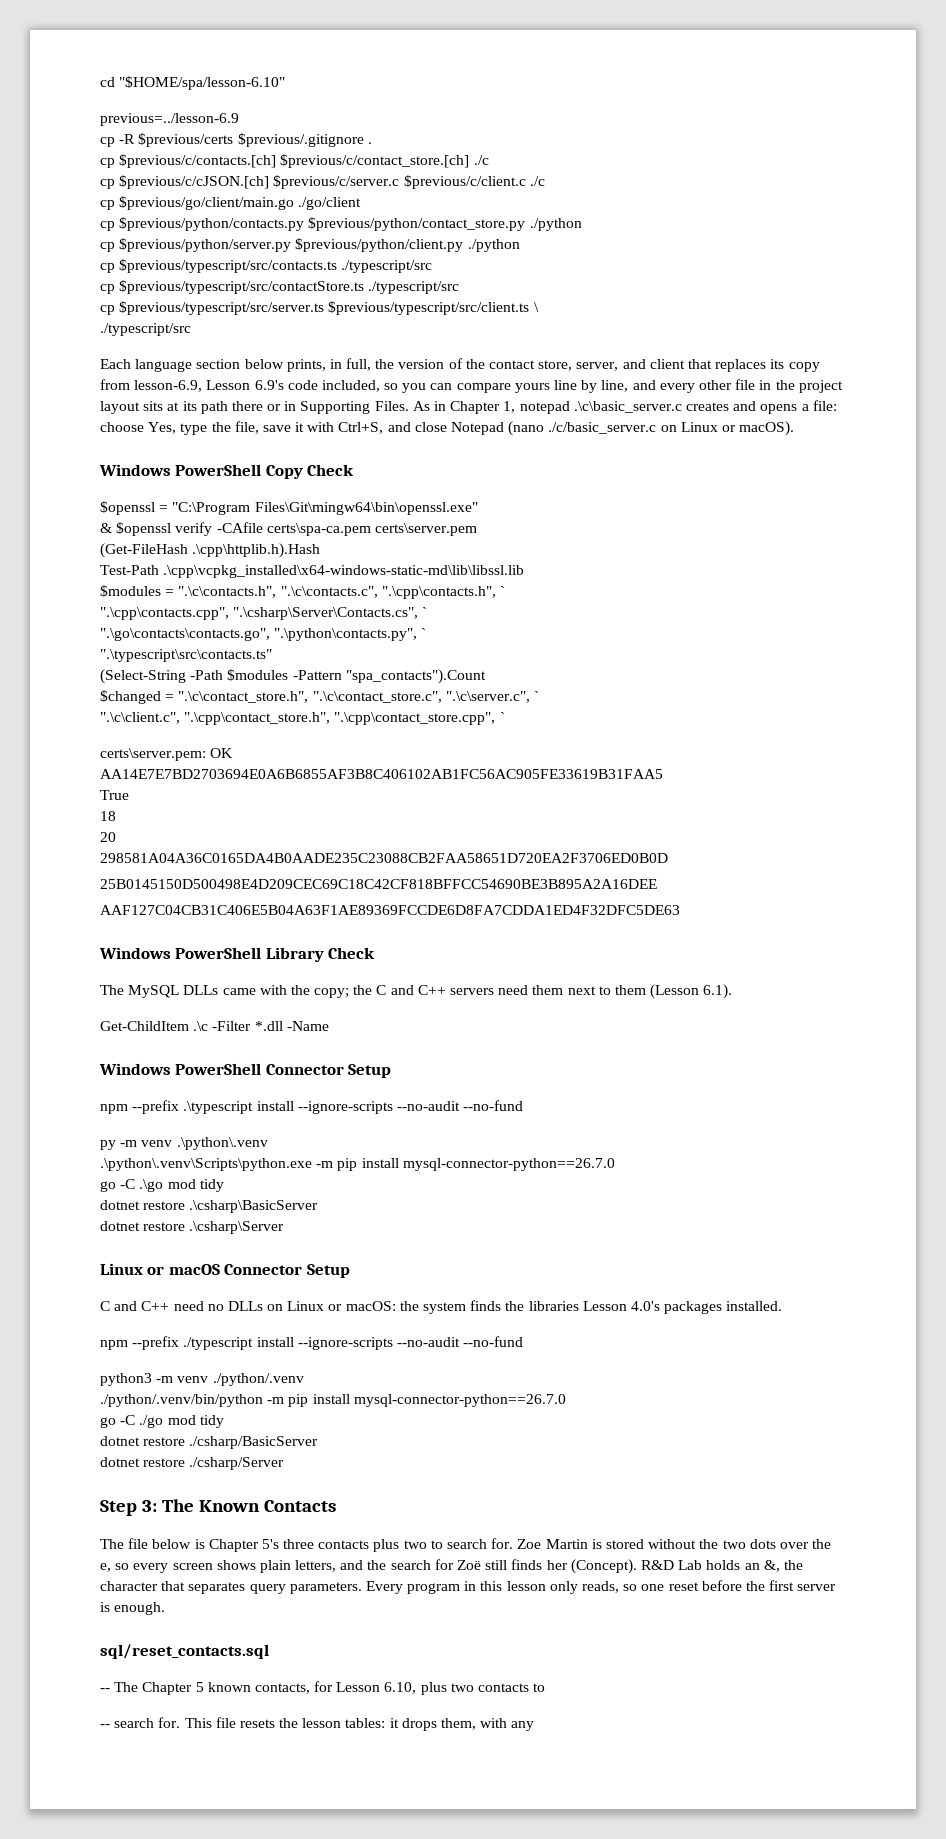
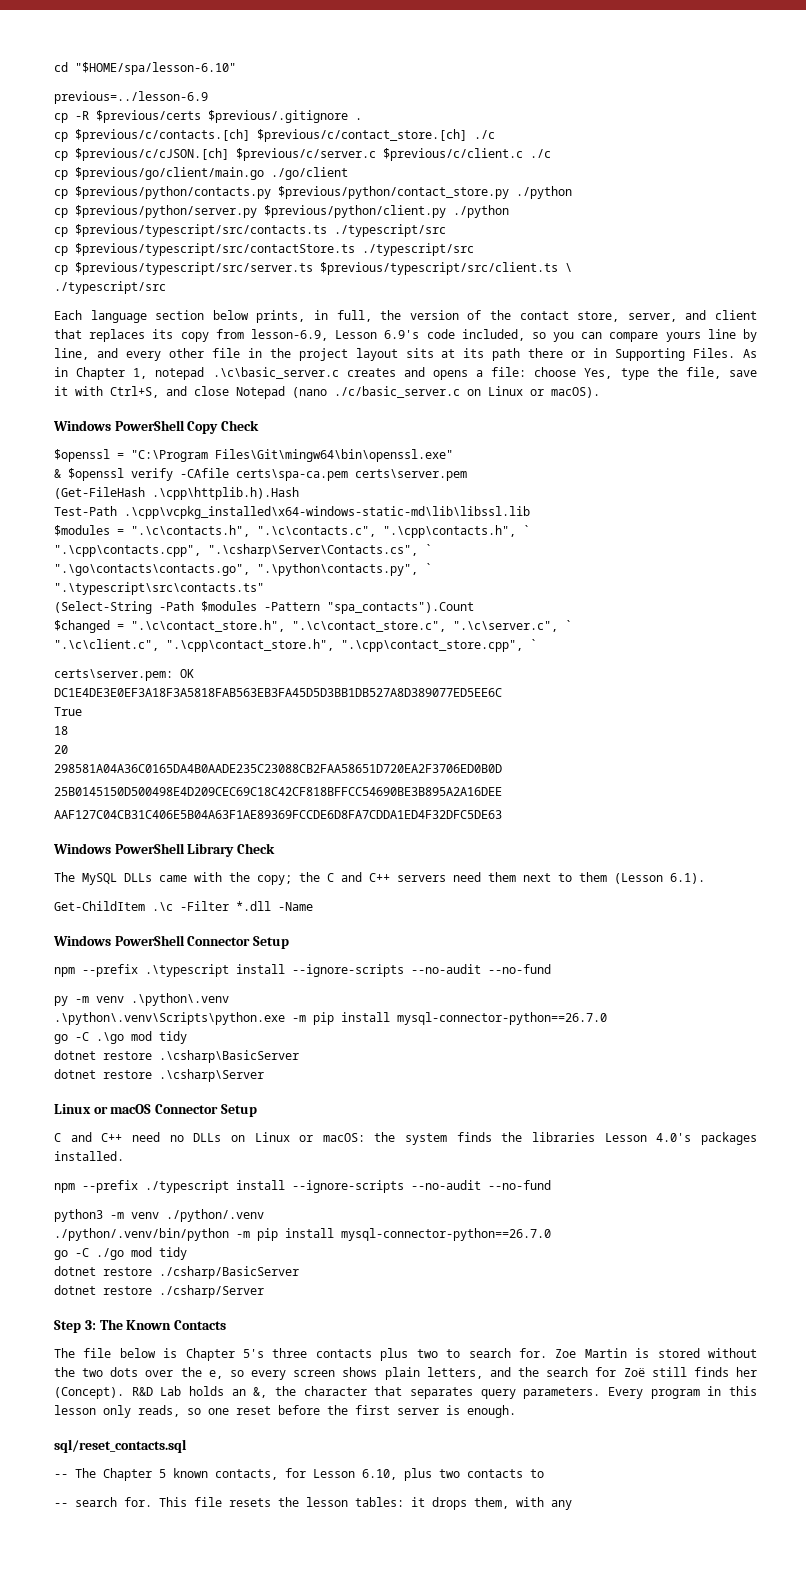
[100,769,663,779] AA14E7E7BD2703694E0A6B6855AF3B8C406102AB1FC56AC905FE33619B31FAA5 -> [54,688,502,697] DC1E4DE3E0EF3A18F3A5818FAB563EB3FA45D5D3BB1DB527A8D389077ED5EE6C

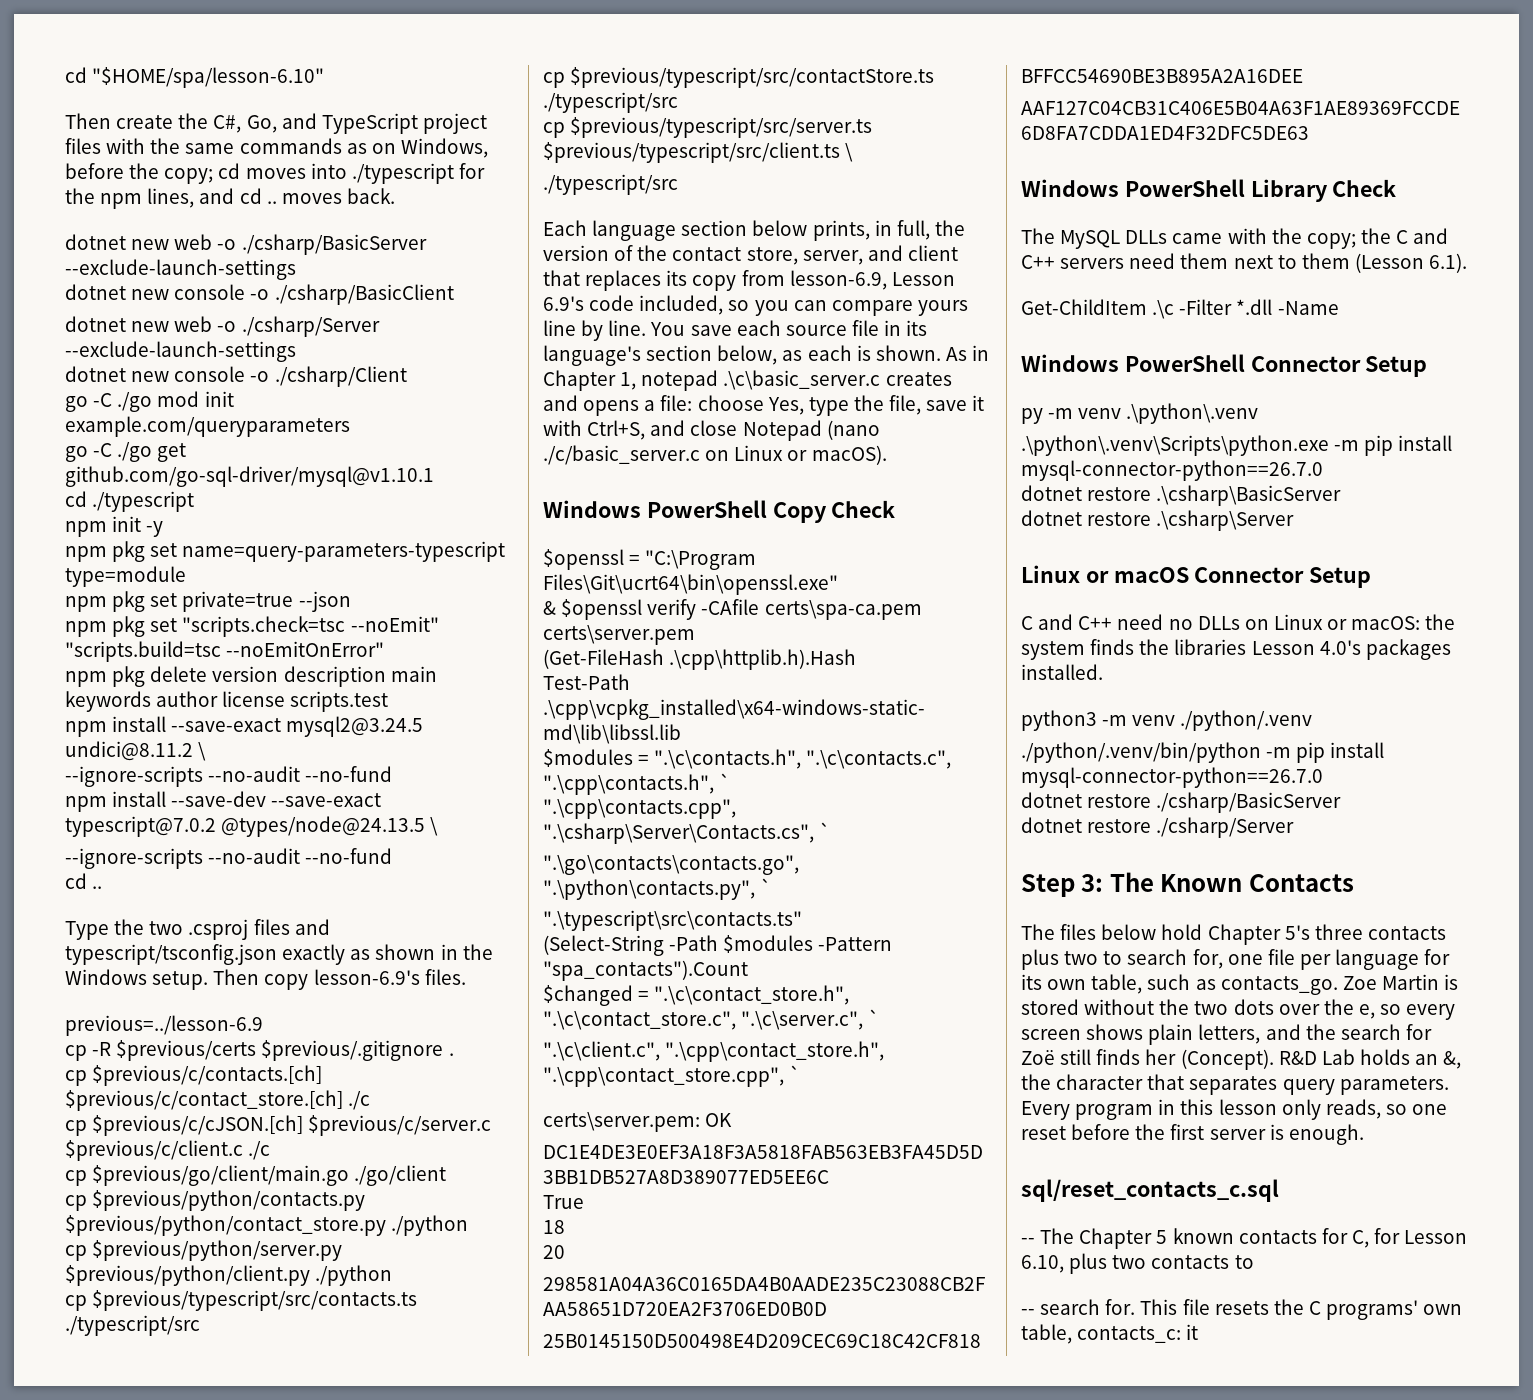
(236, 68) none -> [65,113,487,134] [65,138,488,158] [65,163,485,184] [65,188,395,209] [65,234,427,255] [65,259,296,280] [65,284,454,305] [65,316,380,337] [65,341,296,362] [65,366,407,387] [65,391,234,412] [65,416,350,437] [65,442,187,462] [65,466,434,487] [65,491,195,512] [65,516,164,537] [65,541,506,562] [65,566,186,587] [65,591,351,612] [65,616,439,637] [65,641,385,662] [65,666,437,687] [65,691,389,712] [65,716,424,737] [65,741,207,761] [65,766,393,787] [65,791,382,812] [65,816,439,837] [65,848,393,869] [65,873,103,889] [65,919,330,940] [65,944,493,965] [65,969,466,990] // Then create the C#, Go, and TypeScript project files with the same commands as on Windows, before the copy; cd moves into ./typescript for the npm lines, and cd .. moves back. // dotnet new web -o ./csharp/BasicServer --exclude-launch-settings // dotnet new console -o ./csharp/BasicClient // dotnet new web -o ./csharp/Server --exclude-launch-settings // dotnet new console -o ./csharp/Client // go -C ./go mod init example.com/queryparameters // go -C ./go get github.com/go-sql-driver/mysql@v1.10.1 // cd ./typescript // npm init -y // npm pkg set name=query-parameters-typescript type=module // npm pkg set private=true --json // npm pkg set "scripts.check=tsc --noEmit" "scripts.build=tsc --noEmitOnError" // npm pkg delete version description main keywords author license scripts.test // npm install --save-exact mysql2@3.24.5 undici@8.11.2 \ // --ignore-scripts --no-audit --no-fund // npm install --save-dev --save-exact typescript@7.0.2 @types/node@24.13.5 \ // --ignore-scripts --no-audit --no-fund // cd .. // Type the two .csproj files and typescript/tsconfig.json exactly as shown in the Windows setup. Then copy lesson-6.9's files.
[54,348,736,361] line, and every other file in the project layout sits at its path there or in Supporting Files. -> [608,320,928,336] [543,345,941,366] line. You save each source file in its language's section below, as each is shown.
[215,449,453,462] Files\Git\mingw64\bin\openssl.exe" -> [543,574,838,595] Files\Git\ucrt64\bin\openssl.exe"
[54,964,551,977] // npm --prefix .\typescript install --ignore-scripts --no-audit --no-fund -> (1428, 366) none
[54,1031,187,1044] // go -C .\go mod tidy -> (1323, 470) none
[54,1180,551,1193] // npm --prefix ./typescript install --ignore-scripts --no-audit --no-fund -> (1103, 672) none
[54,1247,187,1260] // go -C ./go mod tidy -> (1323, 777) none
[83,1348,178,1358] file below is -> [1060,924,1203,940] files below hold
[518,1348,547,1358] for. -> [1192,949,1451,970] [1021,974,1338,995] for, one file per language for its own table, such as contacts_go.
[54,1439,187,1453] sql/reset_contacts.sql -> [1021,1179,1279,1202] sql/reset_contacts_c.sql
[215,1469,278,1480] contacts, -> [1238,1228,1369,1248] contacts for C,
[306,1497,572,1510] lesson tables: it drops them, with any -> [1308,1300,1463,1320] [1021,1324,1199,1344] C programs' own table, contacts_c: it

